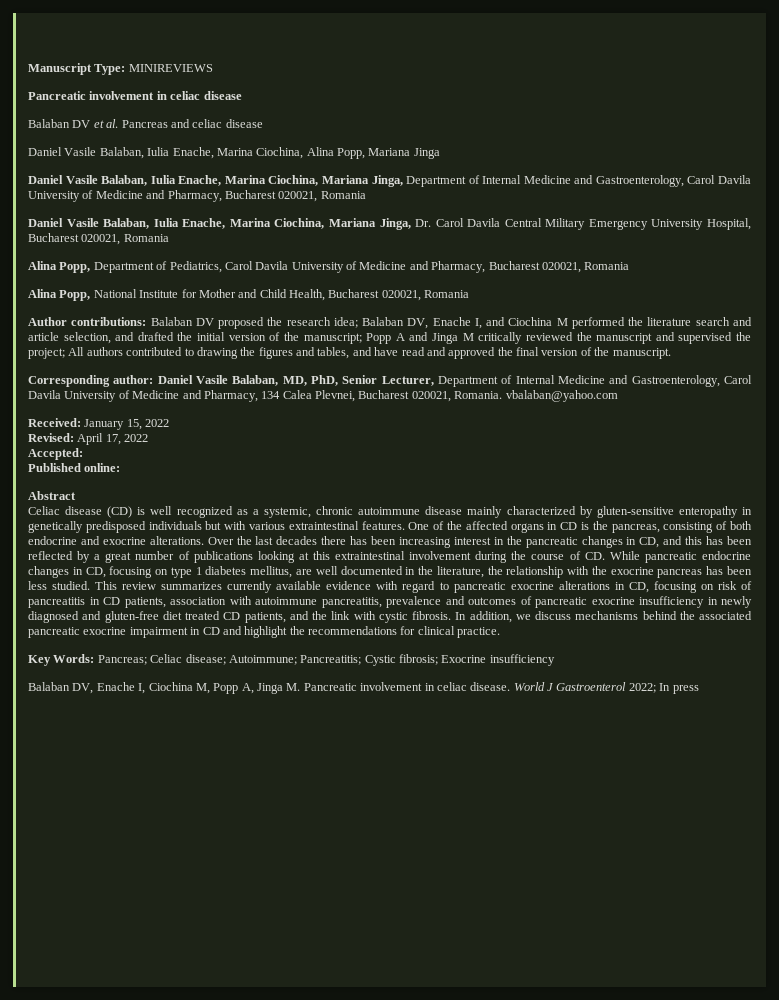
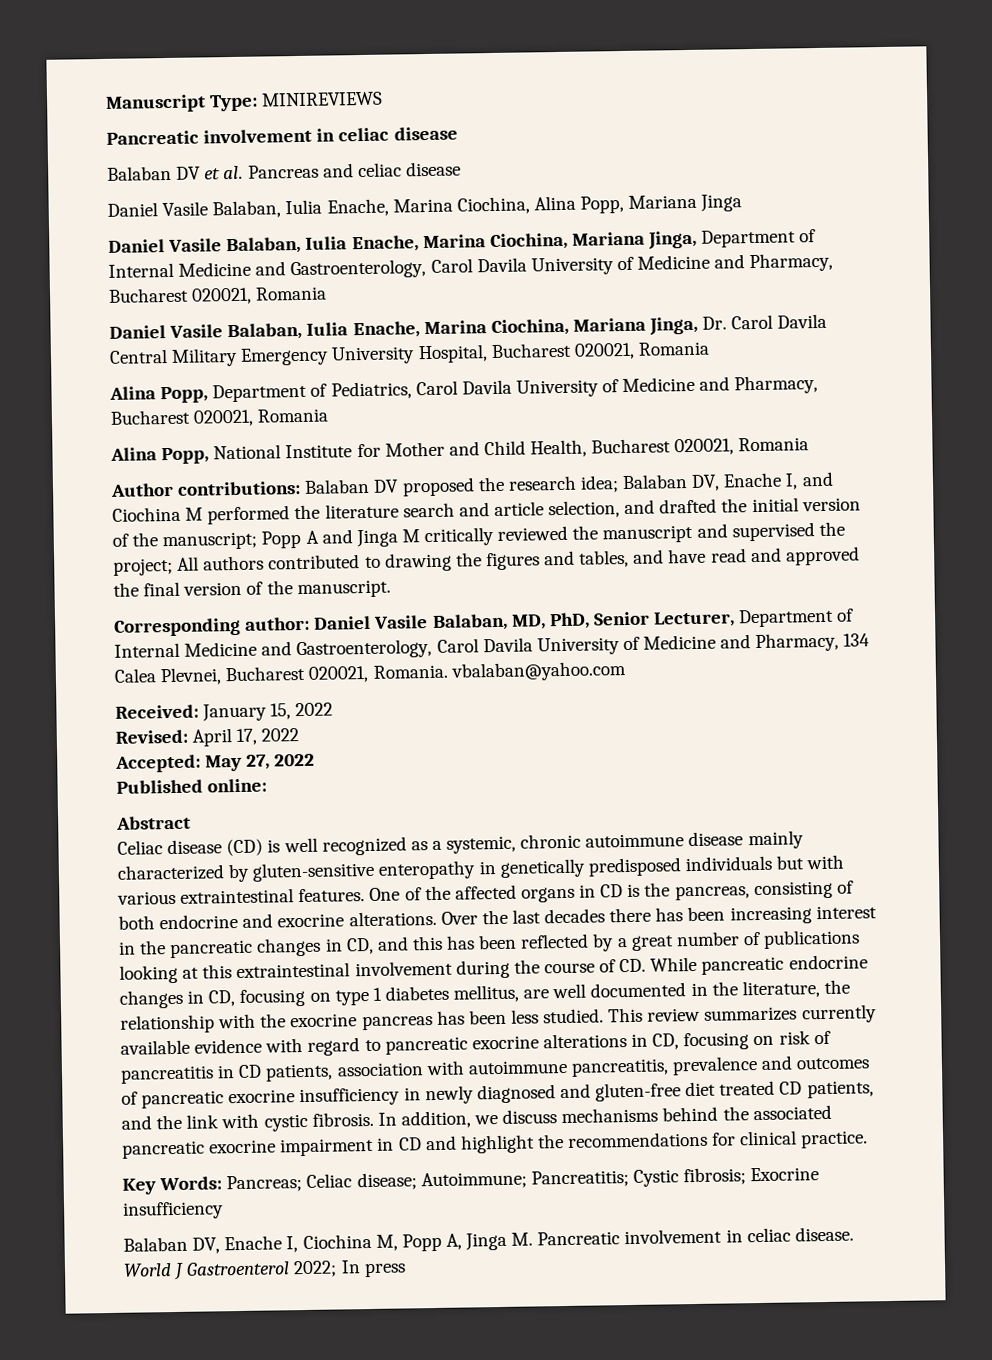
(83, 454) none -> [205,753,316,772] May 27, 2022

